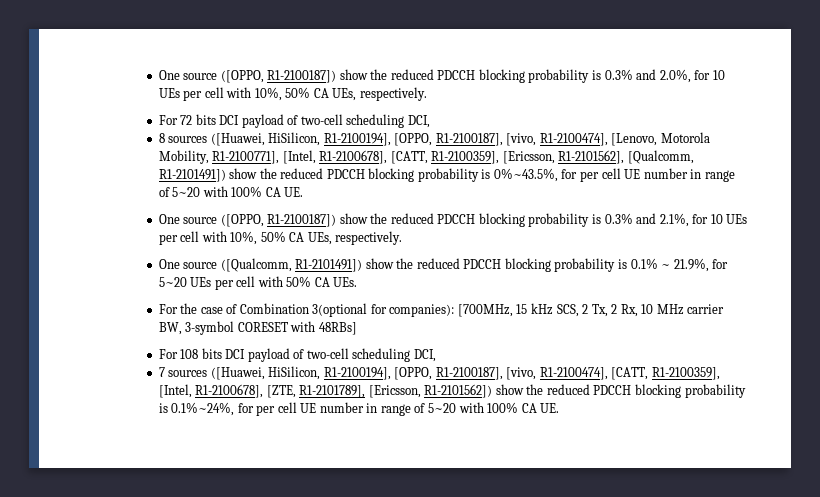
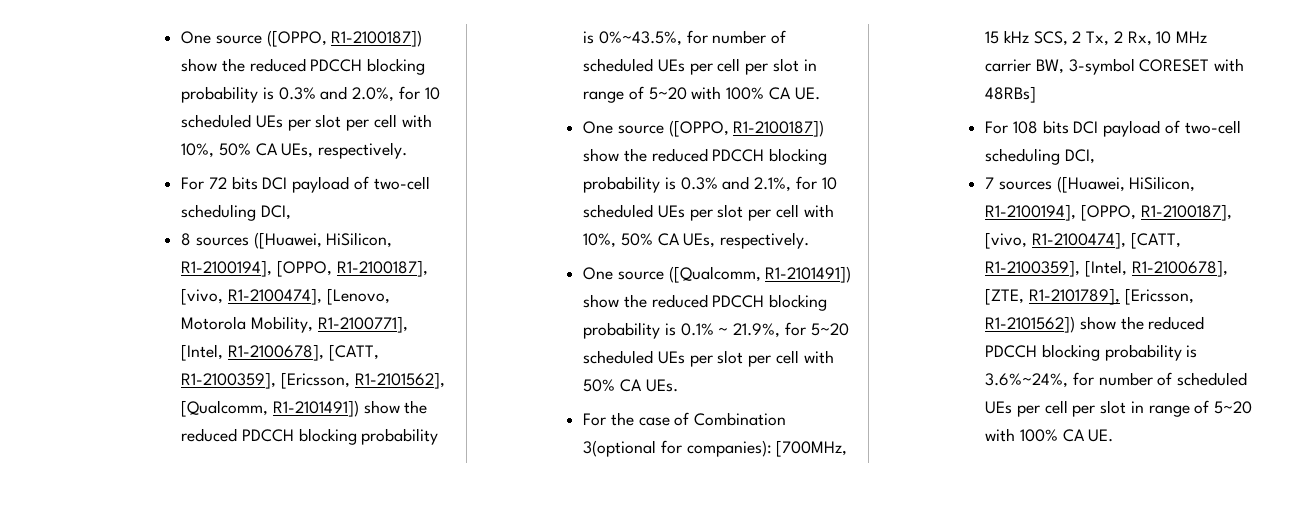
[158,88,203,101] UEs per -> [181,114,370,131] scheduled UEs per slot per
[580,168,688,182] per cell UE number -> [712,30,787,44] [583,58,799,75] number of scheduled UEs per cell per slot
[726,214,748,224] [158,234,178,245] UEs per -> [583,204,772,221] scheduled UEs per slot per
[190,277,234,290] UEs per -> [583,350,772,367] scheduled UEs per slot per
[171,402,364,416] 0.1%~24%, for per cell UE number -> [985,372,1248,388] [985,400,1127,417] 3.6%~24%, for number of scheduled UEs per cell per slot

